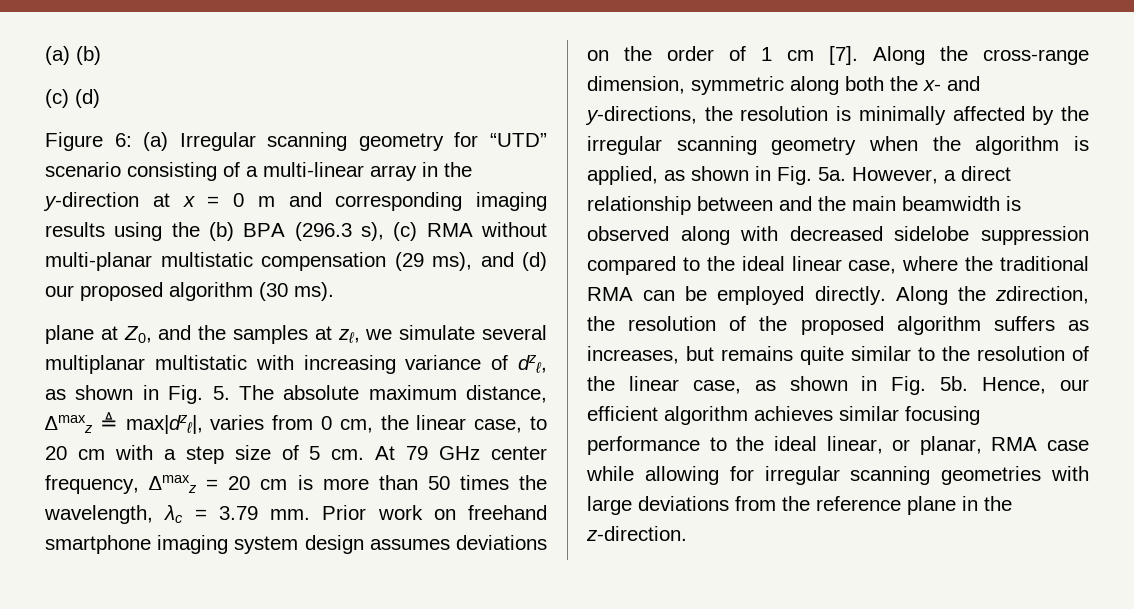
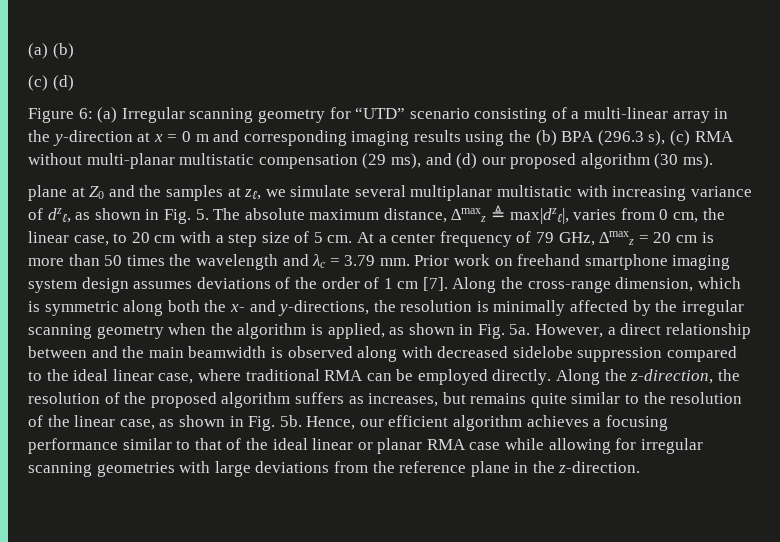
[123,326,152,343] Z0, -> [89,186,105,199] Z0
[406,446,547,460] [45,475,139,494] 79 GHz center frequency, -> [378,231,595,247] a center frequency of 79 GHz,
[44,505,153,524] wavelength, -> [195,254,309,270] wavelength and
[587,50,609,61] on -> [275,277,291,289] of
(685, 85) none -> [697,277,741,289] [28,301,40,312] which is
[965,256,994,271] the -> (241, 375) none
[995,286,1089,304] zdirection, -> [630,369,714,384] z-direction,
[839,406,899,421] similar -> [593,419,602,427] a
[709,436,982,455] to the ideal linear, or planar, -> [122,438,423,454] similar to that of the ideal linear or planar

